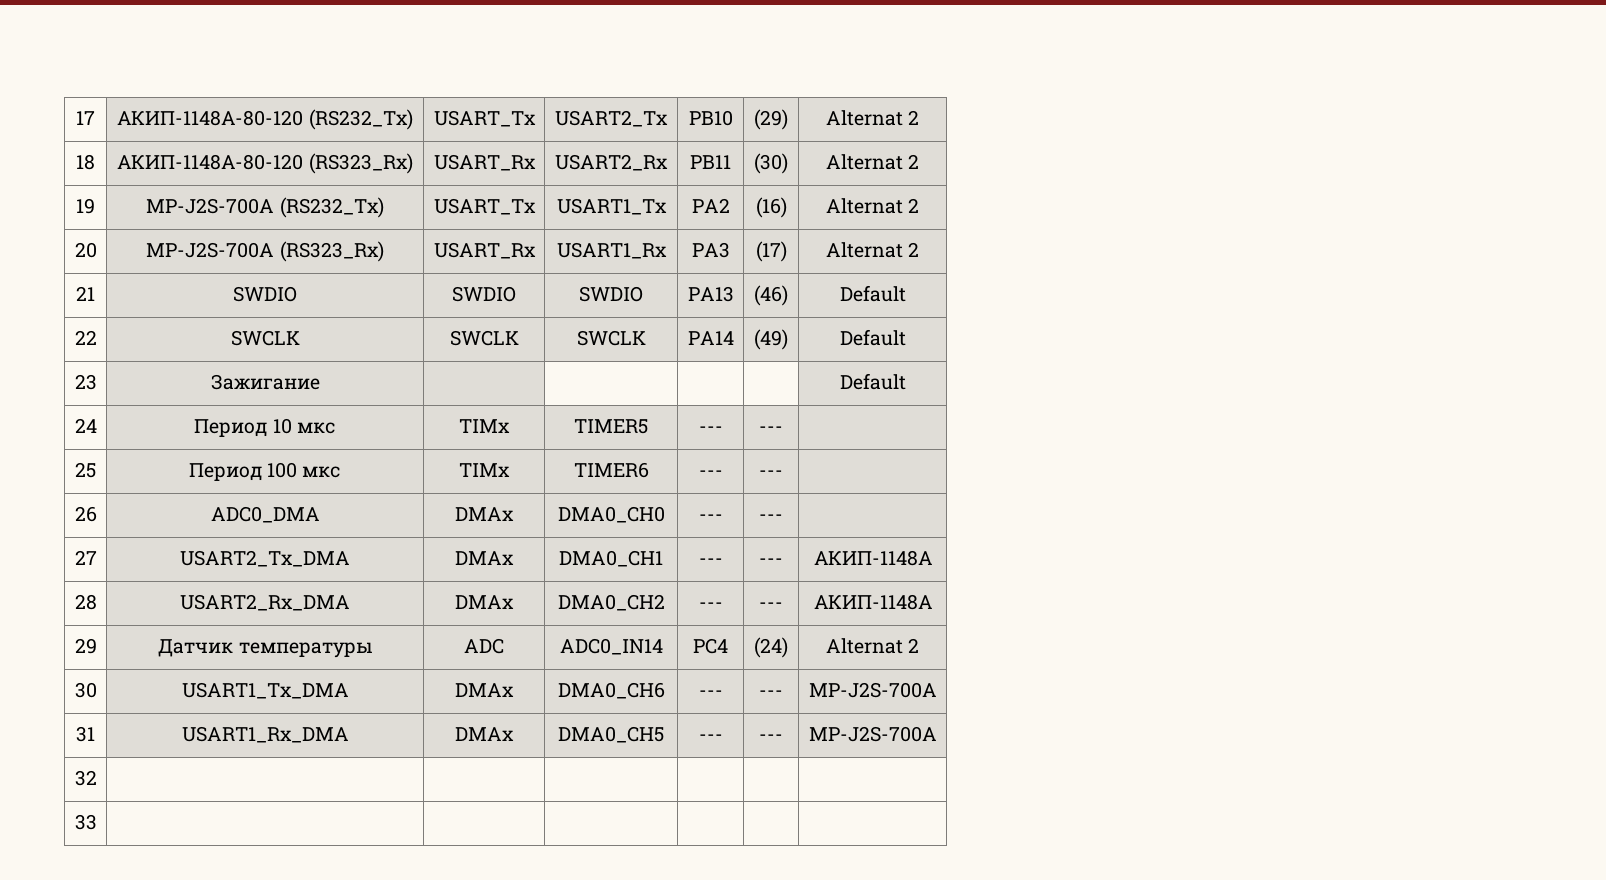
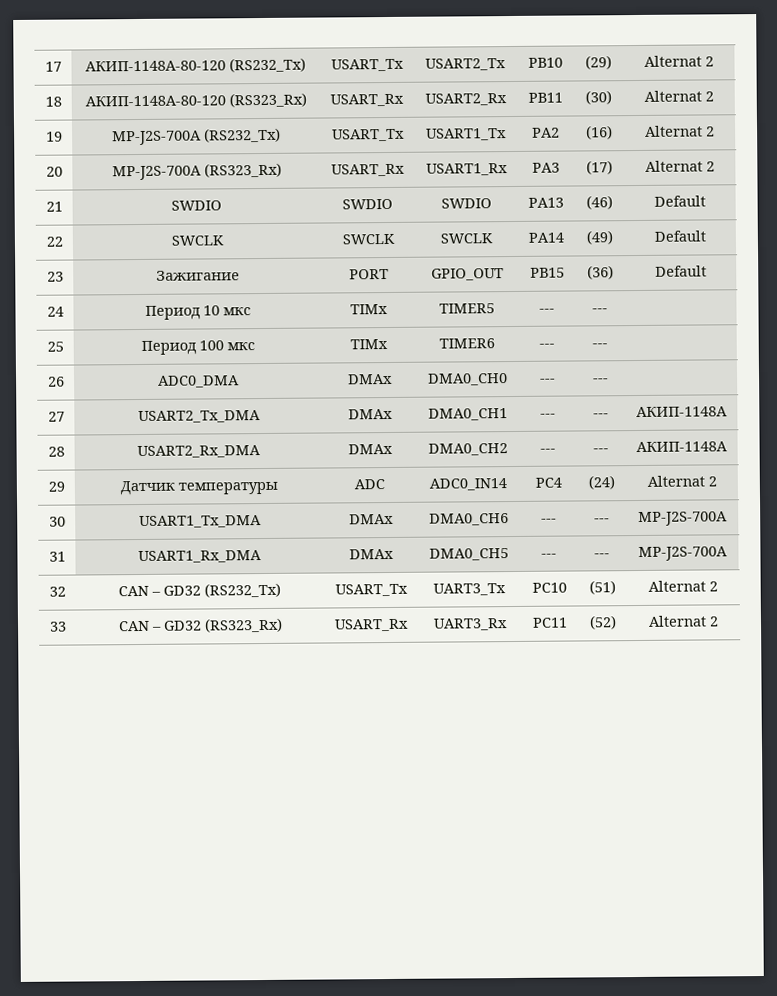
(320, 382) | | | -> [348,268,389,280] [430,268,504,281] [529,267,565,278] [586,265,614,280] PORT | GPIO_OUT | PB15 | (36)
[74,814,97,830] | | | | | // 33 | | | | | | -> [118,582,281,598] [334,583,408,597] [433,583,506,596] [531,582,567,593] [588,580,616,595] [647,580,718,592] [49,621,67,632] [117,617,283,633] [334,618,409,632] [432,618,508,631] [531,617,568,628] [588,615,617,630] [647,615,719,627] CAN – GD32 (RS232_Tx) | USART_Tx | UART3_Tx | PC10 | (51) | Alternat 2 // 33 | CAN – GD32 (RS323_Rx) | USART_Rx | UART3_Rx | PC11 | (52) | Alternat 2

